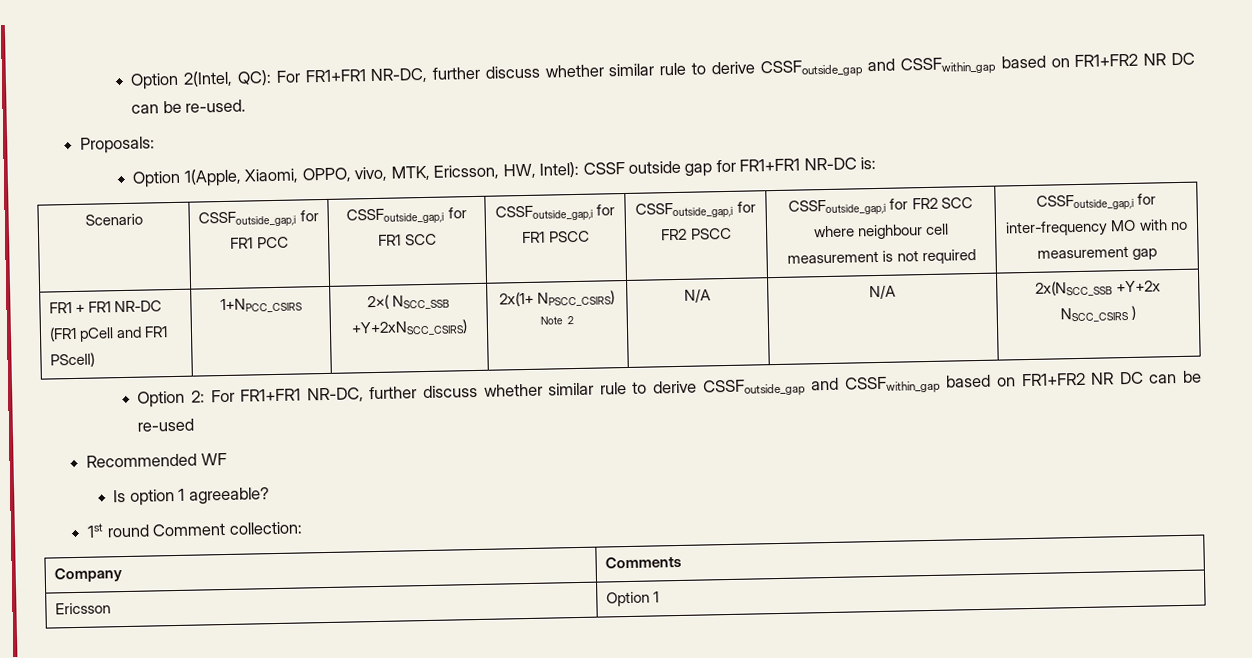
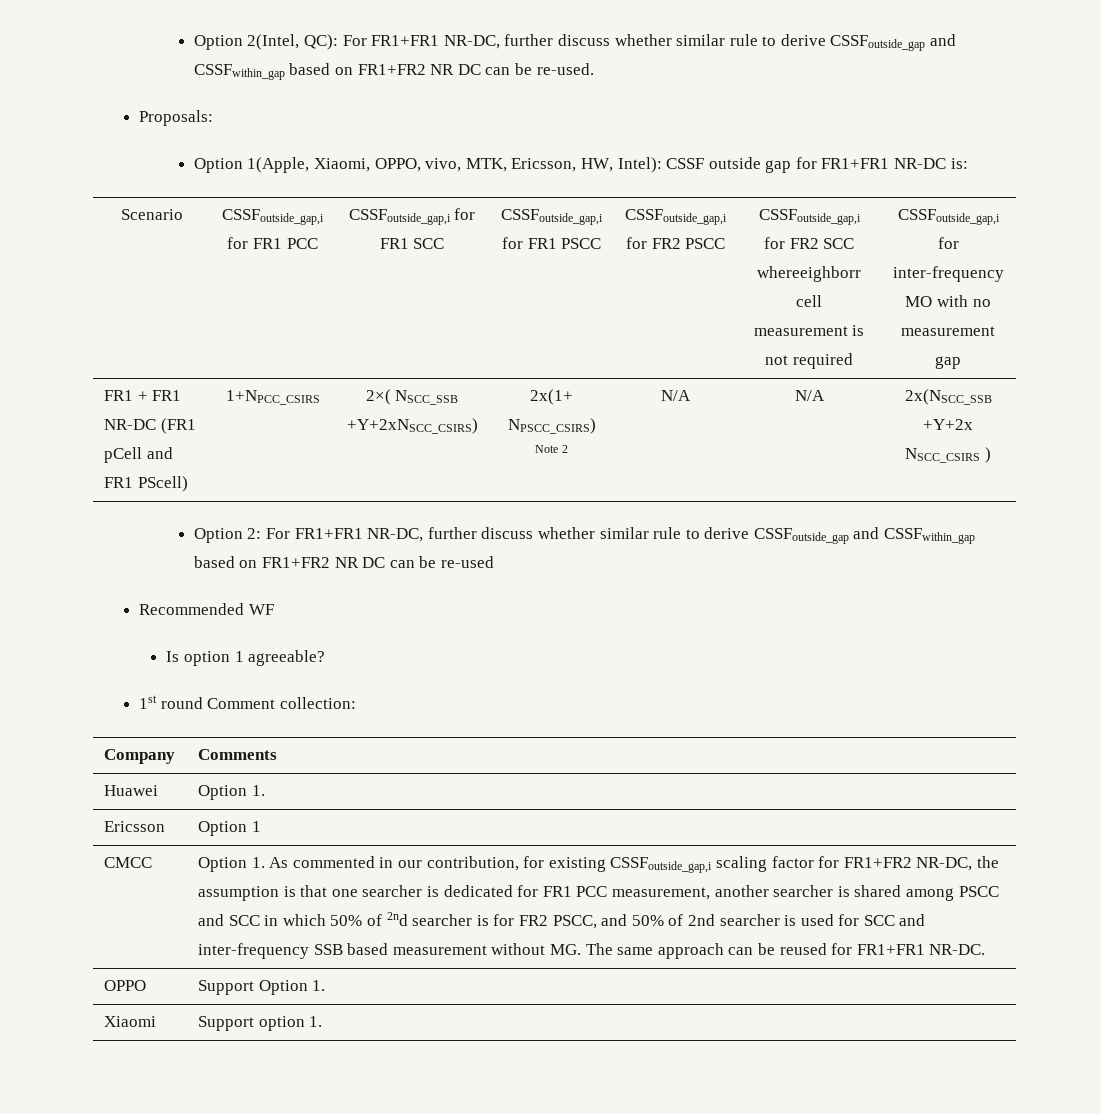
[812,224,923,240] where neighbour -> [757,266,861,282] whereeighborr
(682, 562) none -> [104,785,159,796] [198,785,265,800] // Huawei | Option 1.
(659, 597) none -> [104,857,153,868] [198,856,999,873] [198,885,999,901] [198,912,926,929] [198,943,986,959] [104,980,147,991] [198,980,326,995] [104,1016,157,1027] [198,1016,323,1031] // CMCC | Option 1. As commented in our contribution, for existing CSSFoutside_gap,i scaling factor for FR1+FR2 NR-DC, the assumption is that one searcher is dedicated for FR1 PCC measurement, another searcher is shared among PSCC and SCC in which 50% of 2nd searcher is for FR2 PSCC, and 50% of 2nd searcher is used for SCC and inter-frequency SSB based measurement without MG. The same approach can be reused for FR1+FR1 NR-DC. // OPPO | Support Option 1. // Xiaomi | Support option 1.

